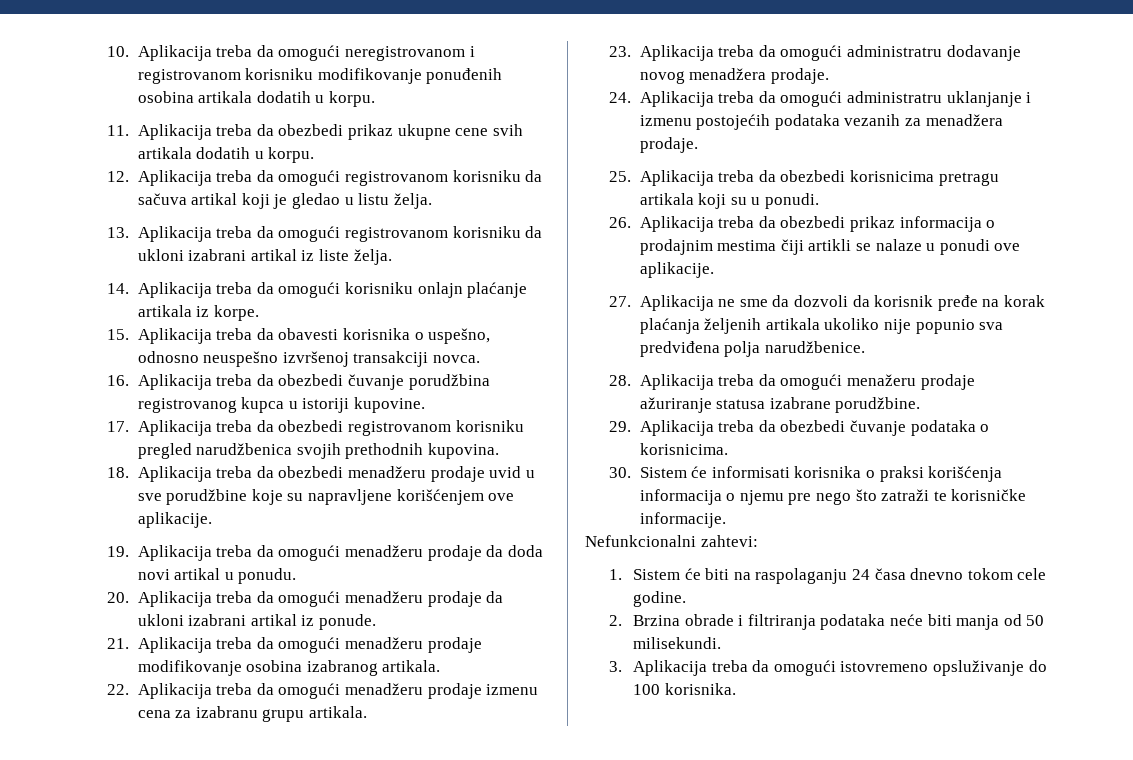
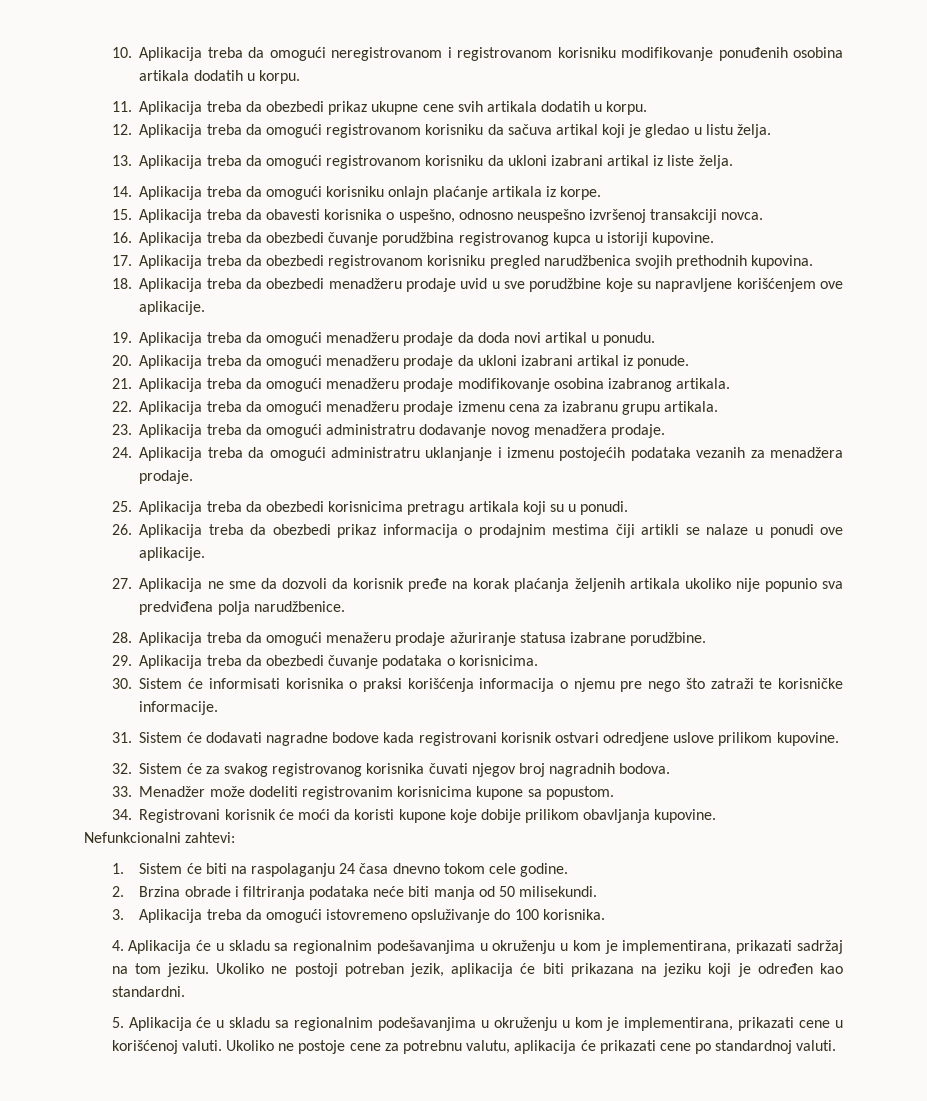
(726, 520) none -> [111,732,839,746] [111,763,671,777] [111,786,614,800] [111,809,717,823] // 31. Sistem će dodavati nagradne bodove kada registrovani korisnik ostvari odredjene uslove prilikom kupovine. // 32. Sistem će za svakog registrovanog korisnika čuvati njegov broj nagradnih bodova. // 33. Menadžer može dodeliti registrovanim korisnicima kupone sa popustom. // 34. Registrovani korisnik će moći da koristi kupone koje dobije prilikom obavljanja kupovine.
(736, 689) none -> [111,940,844,954] [111,963,844,977] [111,986,185,997] [111,1017,843,1031] [111,1040,837,1054] // 4. Aplikacija će u skladu sa regionalnim podešavanjima u okruženju u kom je implementirana, prikazati sadržaj na tom jeziku. Ukoliko ne postoji potreban jezik, aplikacija će biti prikazana na jeziku koji je određen kao standardni. // 5. Aplikacija će u skladu sa regionalnim podešavanjima u okruženju u kom je implementirana, prikazati cene u korišćenoj valuti. Ukoliko ne postoje cene za potrebnu valutu, aplikacija će prikazati cene po standardnoj valuti.

